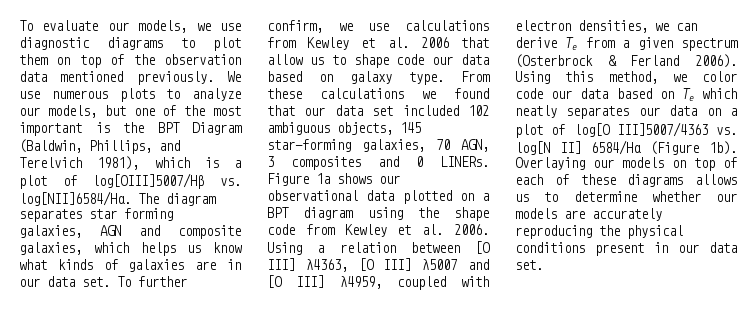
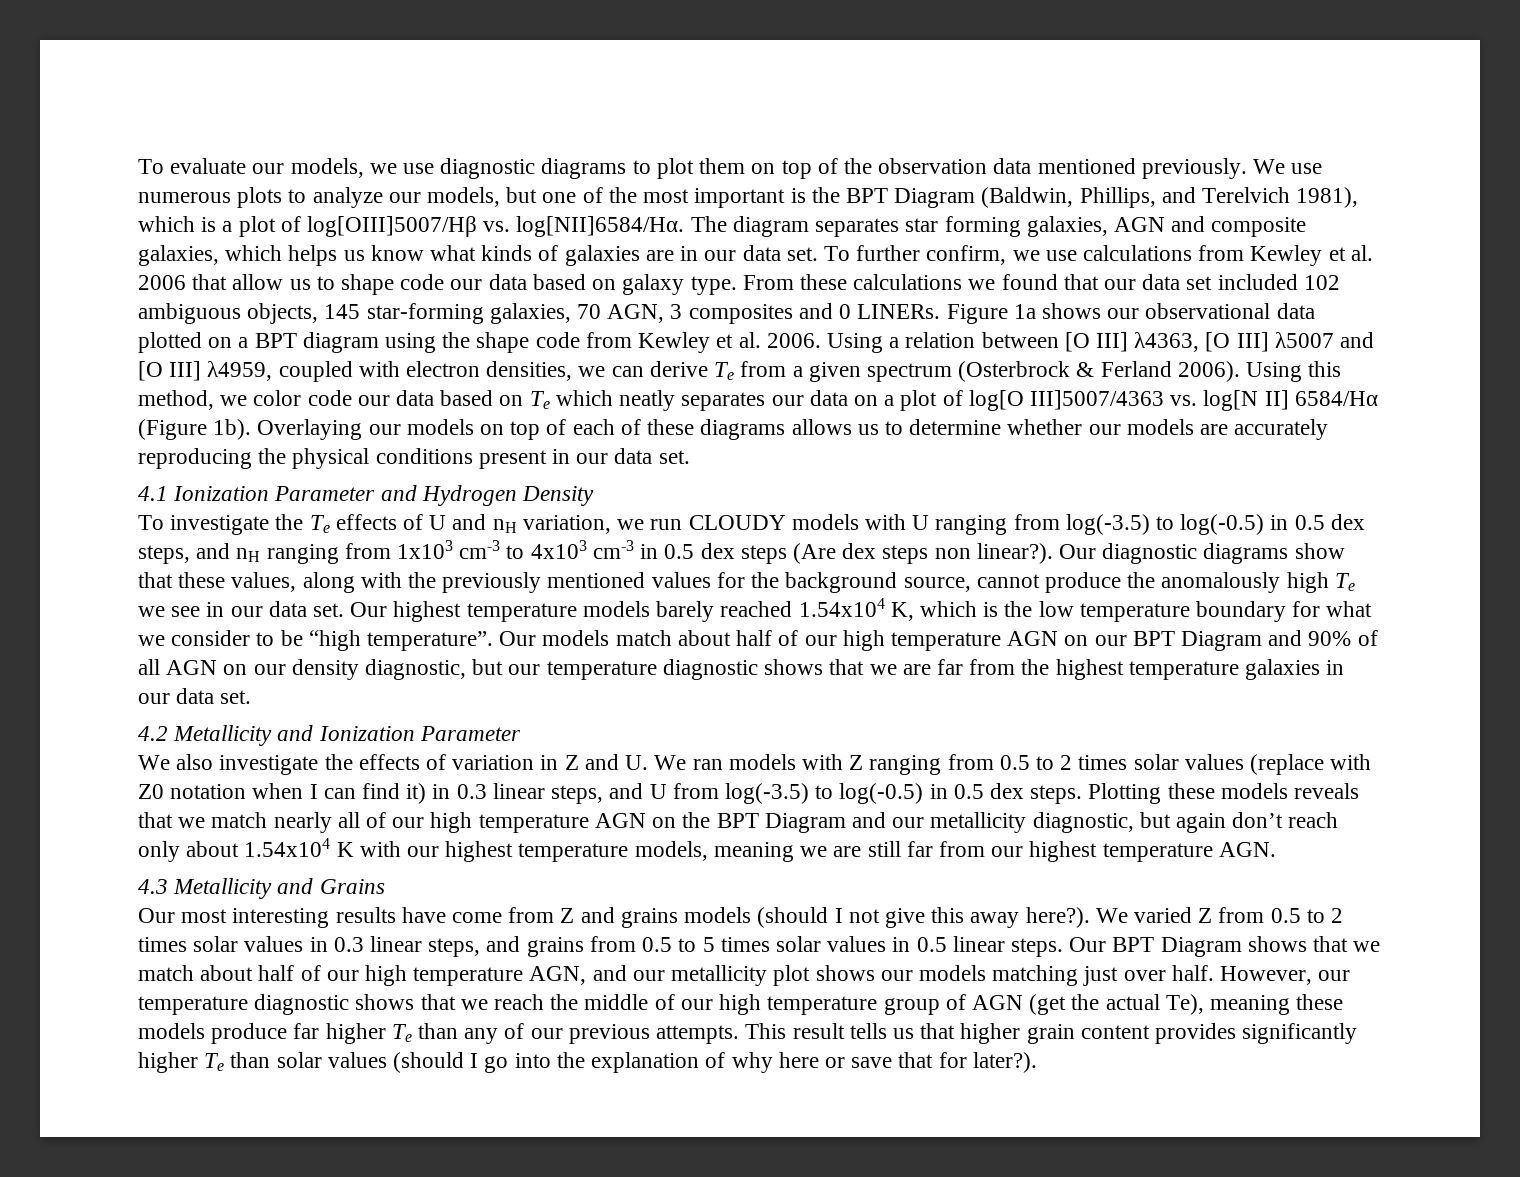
(543, 265) none -> [138,485,595,506] [138,514,1365,535] [138,540,1345,564] [138,572,1355,593] [138,598,1373,622] [138,630,1378,651] [138,659,1345,680] [138,688,252,704] [138,725,521,746] [138,754,1372,775] [138,783,1360,804] [138,812,1339,833] [138,838,1276,862] [138,878,385,899] [138,907,1344,928] [138,936,1381,957] [138,965,1351,986] [138,994,1344,1015] [138,1023,1358,1044] [138,1052,1037,1073] // 4.1 Ionization Parameter and Hydrogen Density // To investigate the Te effects of U and nH variation, we run CLOUDY models with U ranging from log(-3.5) to log(-0.5) in 0.5 dex steps, and nH ranging from 1x103 cm-3 to 4x103 cm-3 in 0.5 dex steps (Are dex steps non linear?). Our diagnostic diagrams show that these values, along with the previously mentioned values for the background source, cannot produce the anomalously high Te we see in our data set. Our highest temperature models barely reached 1.54x104 K, which is the low temperature boundary for what we consider to be “high temperature”. Our models match about half of our high temperature AGN on our BPT Diagram and 90% of all AGN on our density diagnostic, but our temperature diagnostic shows that we are far from the highest temperature galaxies in our data set. // 4.2 Metallicity and Ionization Parameter // We also investigate the effects of variation in Z and U. We ran models with Z ranging from 0.5 to 2 times solar values (replace with Z0 notation when I can find it) in 0.3 linear steps, and U from log(-3.5) to log(-0.5) in 0.5 dex steps. Plotting these models reveals that we match nearly all of our high temperature AGN on the BPT Diagram and our metallicity diagnostic, but again don’t reach only about 1.54x104 K with our highest temperature models, meaning we are still far from our highest temperature AGN. // 4.3 Metallicity and Grains // Our most interesting results have come from Z and grains models (should I not give this away here?). We varied Z from 0.5 to 2 times solar values in 0.3 linear steps, and grains from 0.5 to 5 times solar values in 0.5 linear steps. Our BPT Diagram shows that we match about half of our high temperature AGN, and our metallicity plot shows our models matching just over half. However, our temperature diagnostic shows that we reach the middle of our high temperature group of AGN (get the actual Te), meaning these models produce far higher Te than any of our previous attempts. This result tells us that higher grain content provides significantly higher Te than solar values (should I go into the explanation of why here or save that for later?).

